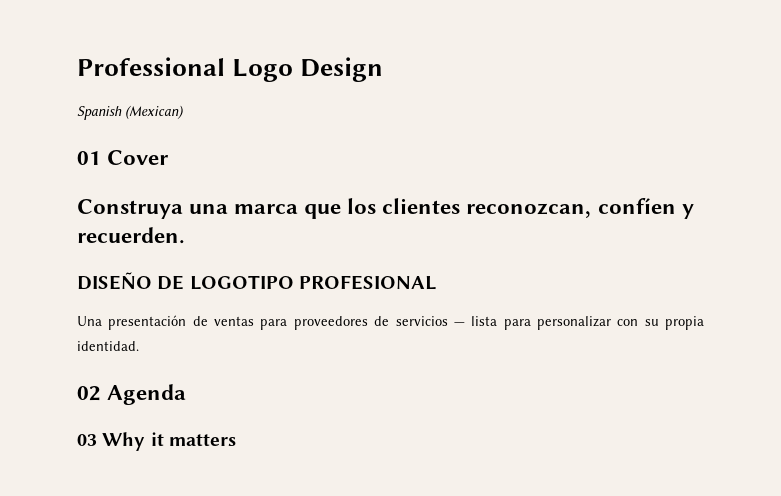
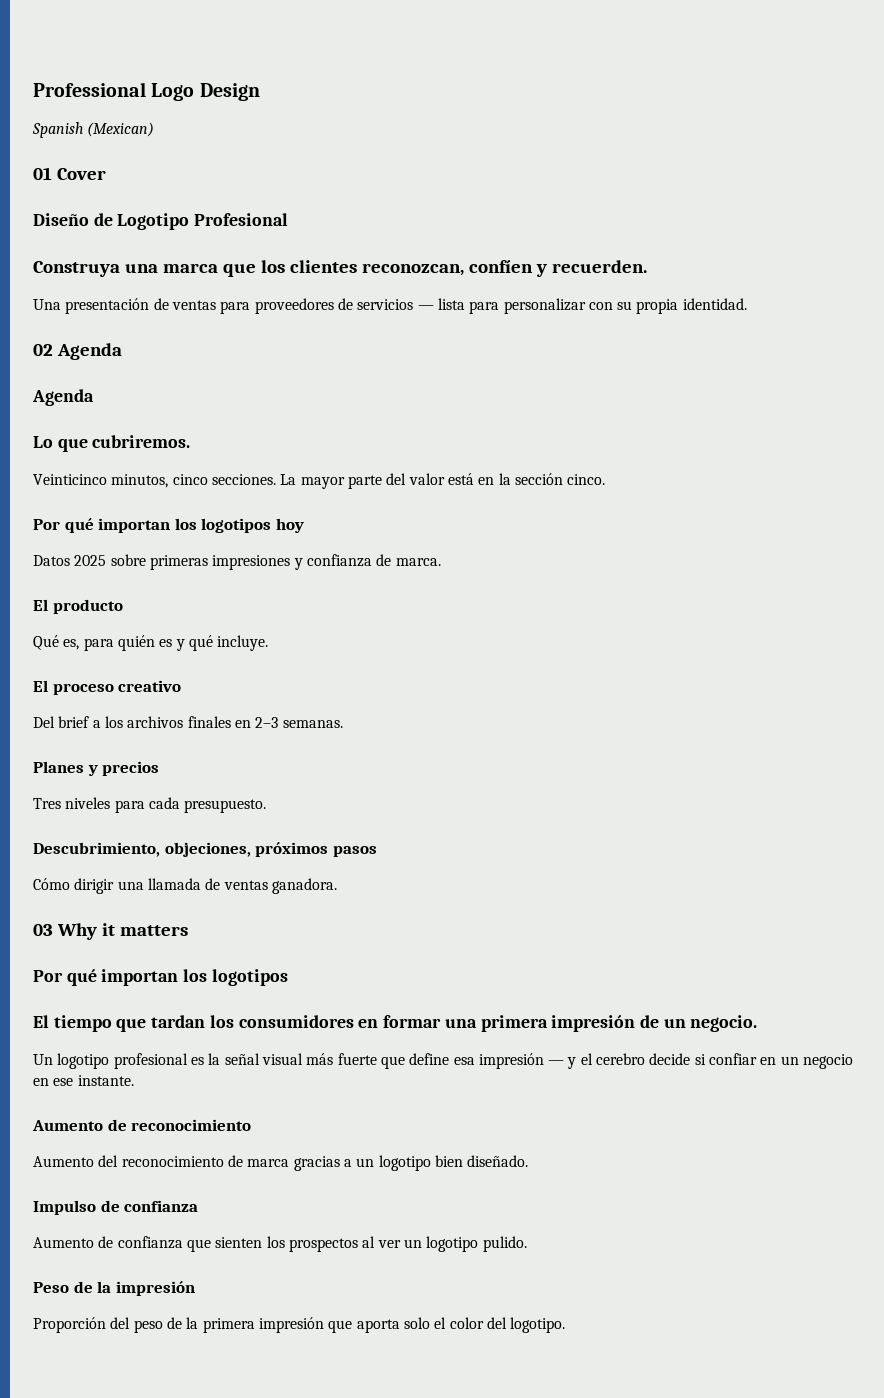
(170, 157) none -> [33,213,289,230] // Diseño de Logotipo Profesional
[77,272,436,290] // DISEÑO DE LOGOTIPO PROFESIONAL -> (647, 266) none
[77,432,236,451] 03 Why it matters -> [32,389,94,406] [33,435,191,452] [33,473,606,489] [33,518,304,533] [33,554,441,570] [33,599,123,614] [33,635,269,651] [33,680,182,695] [33,716,343,728] [33,761,160,776] [33,797,267,813] [33,842,377,857] [33,878,337,894] [33,923,188,940] [33,969,288,986] [33,1015,758,1032] [33,1053,854,1069] [33,1075,134,1086] [32,1119,252,1131] [33,1155,529,1171] [33,1200,199,1215] [33,1236,527,1252] [33,1281,195,1296] [33,1317,566,1333] Agenda // Lo que cubriremos. // Veinticinco minutos, cinco secciones. La mayor parte del valor está en la sección cinco. // Por qué importan los logotipos hoy // Datos 2025 sobre primeras impresiones y confianza de marca. // El producto // Qué es, para quién es y qué incluye. // El proceso creativo // Del brief a los archivos finales en 2–3 semanas. // Planes y precios // Tres niveles para cada presupuesto. // Descubrimiento, objeciones, próximos pasos // Cómo dirigir una llamada de ventas ganadora. // 03 Why it matters // Por qué importan los logotipos // El tiempo que tardan los consumidores en formar una primera impresión de un negocio. // Un logotipo profesional es la señal visual más fuerte que define esa impresión — y el cerebro decide si confiar en un negocio en ese instante. // Aumento de reconocimiento // Aumento del reconocimiento de marca gracias a un logotipo bien diseñado. // Impulso de confianza // Aumento de confianza que sienten los prospectos al ver un logotipo pulido. // Peso de la impresión // Proporción del peso de la primera impresión que aporta solo el color del logotipo.

